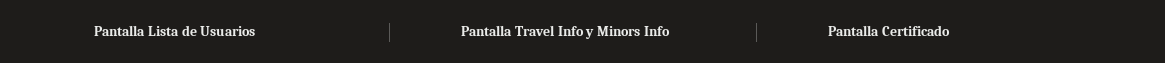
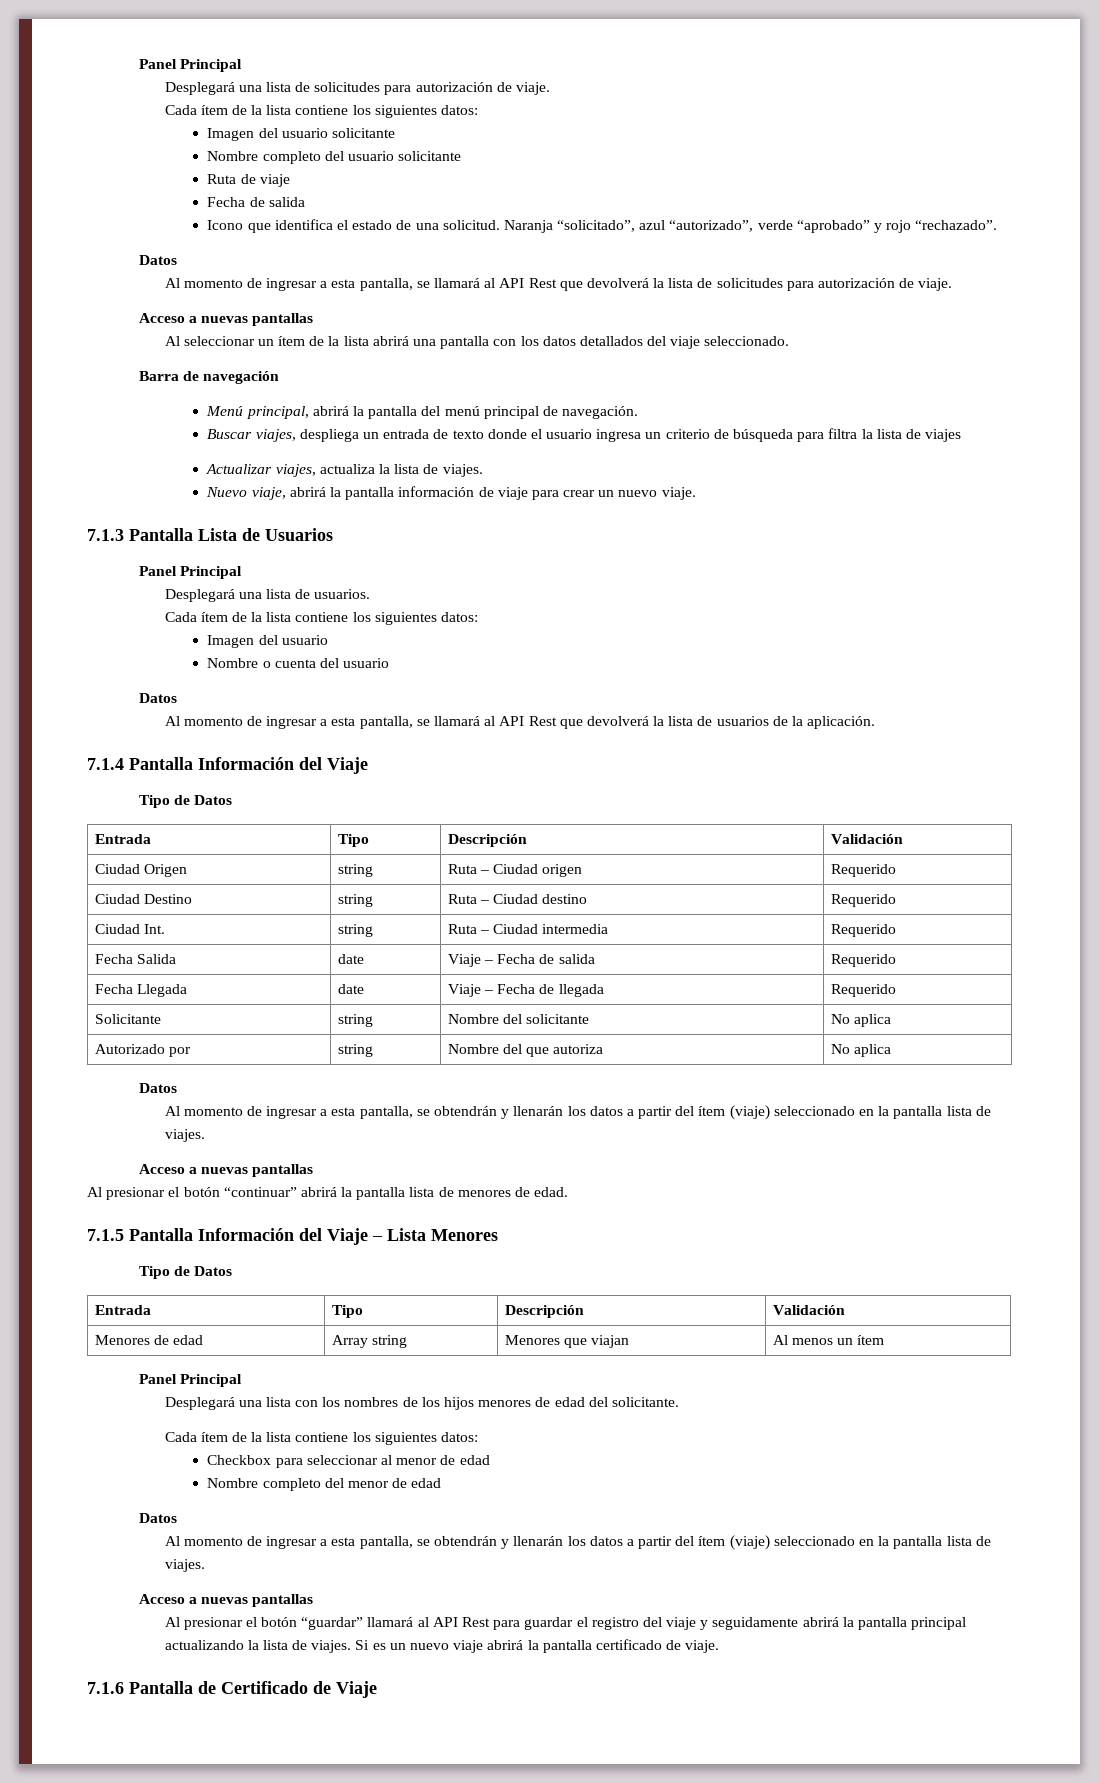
[94,25,256,36] [461,25,671,39] [828,25,950,36] Pantalla Lista de Usuarios // Pantalla Travel Info y Minors Info // Pantalla Certificado -> [138,59,242,72] [164,82,550,95] [164,105,478,118] [207,128,395,141] [207,151,462,164] [207,174,290,187] [207,197,305,207] [207,219,998,233] [138,255,177,265] [164,278,953,291] [138,313,314,326] [164,336,790,349] [138,371,280,384] [206,406,639,419] [207,428,962,442] [206,464,483,477] [206,486,696,500] [87,528,333,541] [138,566,242,579] [164,589,371,602] [164,612,478,625] [207,635,328,648] [207,658,390,668] [138,693,177,703] [164,716,876,729] [87,757,368,774] [138,795,233,808] [94,834,151,844] [337,834,369,847] [447,834,527,847] [830,834,903,844] [94,864,188,877] [337,864,373,877] [447,864,583,877] [830,864,896,877] [94,894,193,904] [337,894,373,907] [447,894,588,904] [830,894,896,907] [94,924,166,934] [337,924,373,937] [447,924,609,934] [830,924,896,937] [94,954,177,964] [337,954,364,964] [447,954,595,967] [830,954,896,967] [94,984,188,997] [337,984,364,994] [447,984,604,997] [830,984,896,997] [94,1014,161,1024] [337,1014,373,1027] [447,1014,590,1024] [830,1014,892,1027] [94,1044,192,1057] [337,1044,373,1057] [447,1044,604,1057] [830,1044,892,1057] [138,1083,177,1093] [164,1105,991,1120] [164,1129,205,1142] [138,1164,314,1177] [87,1187,569,1200] [87,1228,498,1245] [138,1266,233,1279] [94,1305,151,1315] [331,1305,363,1318] [504,1305,584,1318] [772,1305,845,1315] [94,1335,204,1345] [331,1335,408,1348] [504,1335,630,1348] [772,1335,885,1345] [138,1374,242,1387] [164,1397,679,1410] [164,1432,478,1445] [207,1455,490,1468] [207,1478,442,1491] [138,1513,177,1523] [164,1535,991,1550] [164,1559,205,1572] [138,1594,314,1607] [164,1617,967,1630] [164,1639,720,1653] [87,1681,377,1698] Panel Principal // Desplegará una lista de solicitudes para autorización de viaje. // Cada ítem de la lista contiene los siguientes datos: // Imagen del usuario solicitante // Nombre completo del usuario solicitante // Ruta de viaje // Fecha de salida // Icono que identifica el estado de una solicitud. Naranja “solicitado”, azul “autorizado”, verde “aprobado” y rojo “rechazado”. // Datos // Al momento de ingresar a esta pantalla, se llamará al API Rest que devolverá la lista de solicitudes para autorización de viaje. // Acceso a nuevas pantallas // Al seleccionar un ítem de la lista abrirá una pantalla con los datos detallados del viaje seleccionado. // Barra de navegación // Menú principal, abrirá la pantalla del menú principal de navegación. // Buscar viajes, despliega un entrada de texto donde el usuario ingresa un criterio de búsqueda para filtra la lista de viajes // Actualizar viajes, actualiza la lista de viajes. // Nuevo viaje, abrirá la pantalla información de viaje para crear un nuevo viaje. // 7.1.3 Pantalla Lista de Usuarios // Panel Principal // Desplegará una lista de usuarios. // Cada ítem de la lista contiene los siguientes datos: // Imagen del usuario // Nombre o cuenta del usuario // Datos // Al momento de ingresar a esta pantalla, se llamará al API Rest que devolverá la lista de usuarios de la aplicación. // 7.1.4 Pantalla Información del Viaje // Tipo de Datos // Entrada | Tipo | Descripción | Validación // Ciudad Origen | string | Ruta – Ciudad origen | Requerido // Ciudad Destino | string | Ruta – Ciudad destino | Requerido // Ciudad Int. | string | Ruta – Ciudad intermedia | Requerido // Fecha Salida | date | Viaje – Fecha de salida | Requerido // Fecha Llegada | date | Viaje – Fecha de llegada | Requerido // Solicitante | string | Nombre del solicitante | No aplica // Autorizado por | string | Nombre del que autoriza | No aplica // Datos // Al momento de ingresar a esta pantalla, se obtendrán y llenarán los datos a partir del ítem (viaje) seleccionado en la pantalla lista de viajes. // Acceso a nuevas pantallas // Al presionar el botón “continuar” abrirá la pantalla lista de menores de edad. // 7.1.5 Pantalla Información del Viaje – Lista Menores // Tipo de Datos // Entrada | Tipo | Descripción | Validación // Menores de edad | Array string | Menores que viajan | Al menos un ítem // Panel Principal // Desplegará una lista con los nombres de los hijos menores de edad del solicitante. // Cada ítem de la lista contiene los siguientes datos: // Checkbox para seleccionar al menor de edad // Nombre completo del menor de edad // Datos // Al momento de ingresar a esta pantalla, se obtendrán y llenarán los datos a partir del ítem (viaje) seleccionado en la pantalla lista de viajes. // Acceso a nuevas pantallas // Al presionar el botón “guardar” llamará al API Rest para guardar el registro del viaje y seguidamente abrirá la pantalla principal actualizando la lista de viajes. Si es un nuevo viaje abrirá la pantalla certificado de viaje. // 7.1.6 Pantalla de Certificado de Viaje

